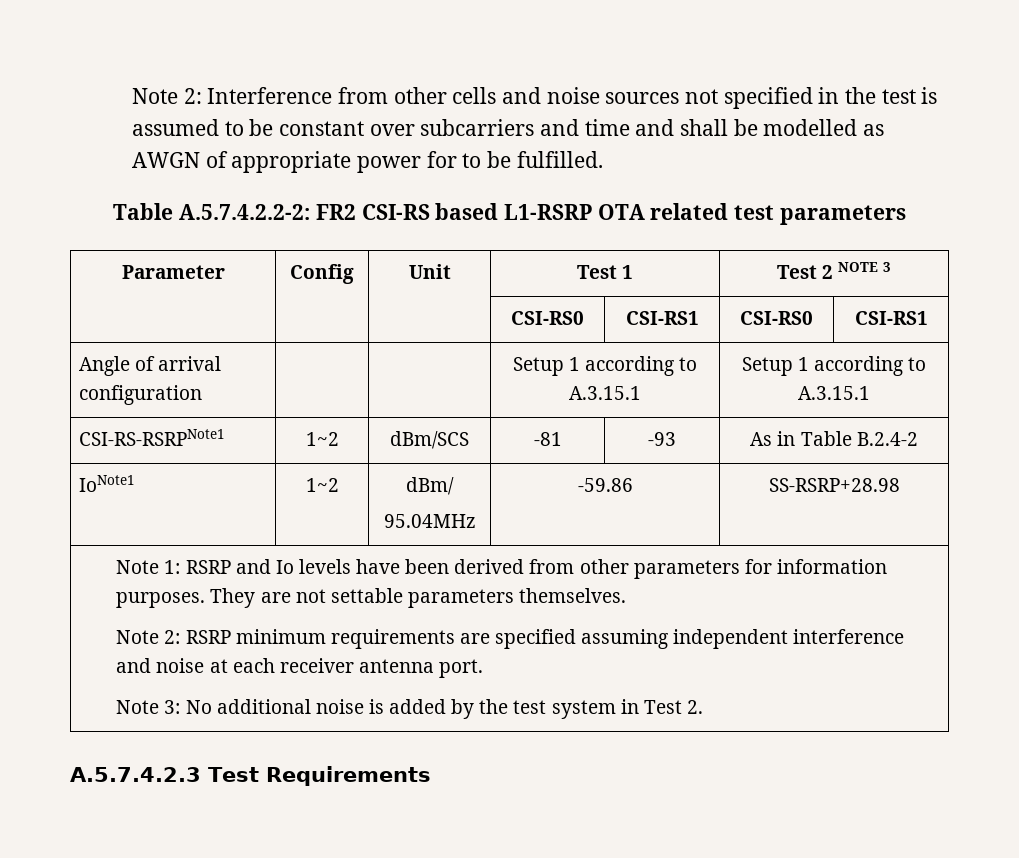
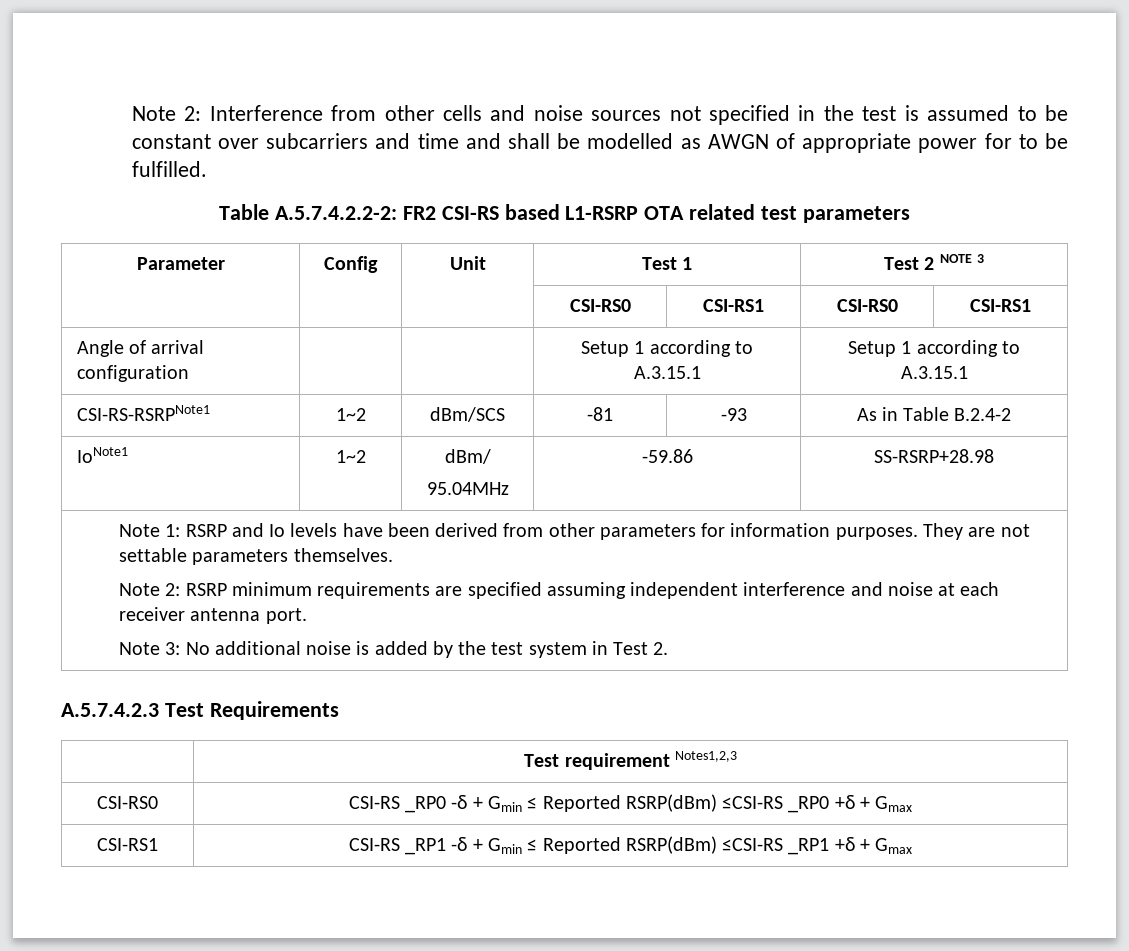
(431, 776) none -> [524,751,737,770] [97,796,158,809] [348,794,913,813] [97,838,158,851] [348,836,913,855] // | Test requirement Notes1,2,3 // CSI-RS0 | CSI-RS _RP0 -δ + Gmin ≤ Reported RSRP(dBm) ≤CSI-RS _RP0 +δ + Gmax // CSI-RS1 | CSI-RS _RP1 -δ + Gmin ≤ Reported RSRP(dBm) ≤CSI-RS _RP1 +δ + Gmax

